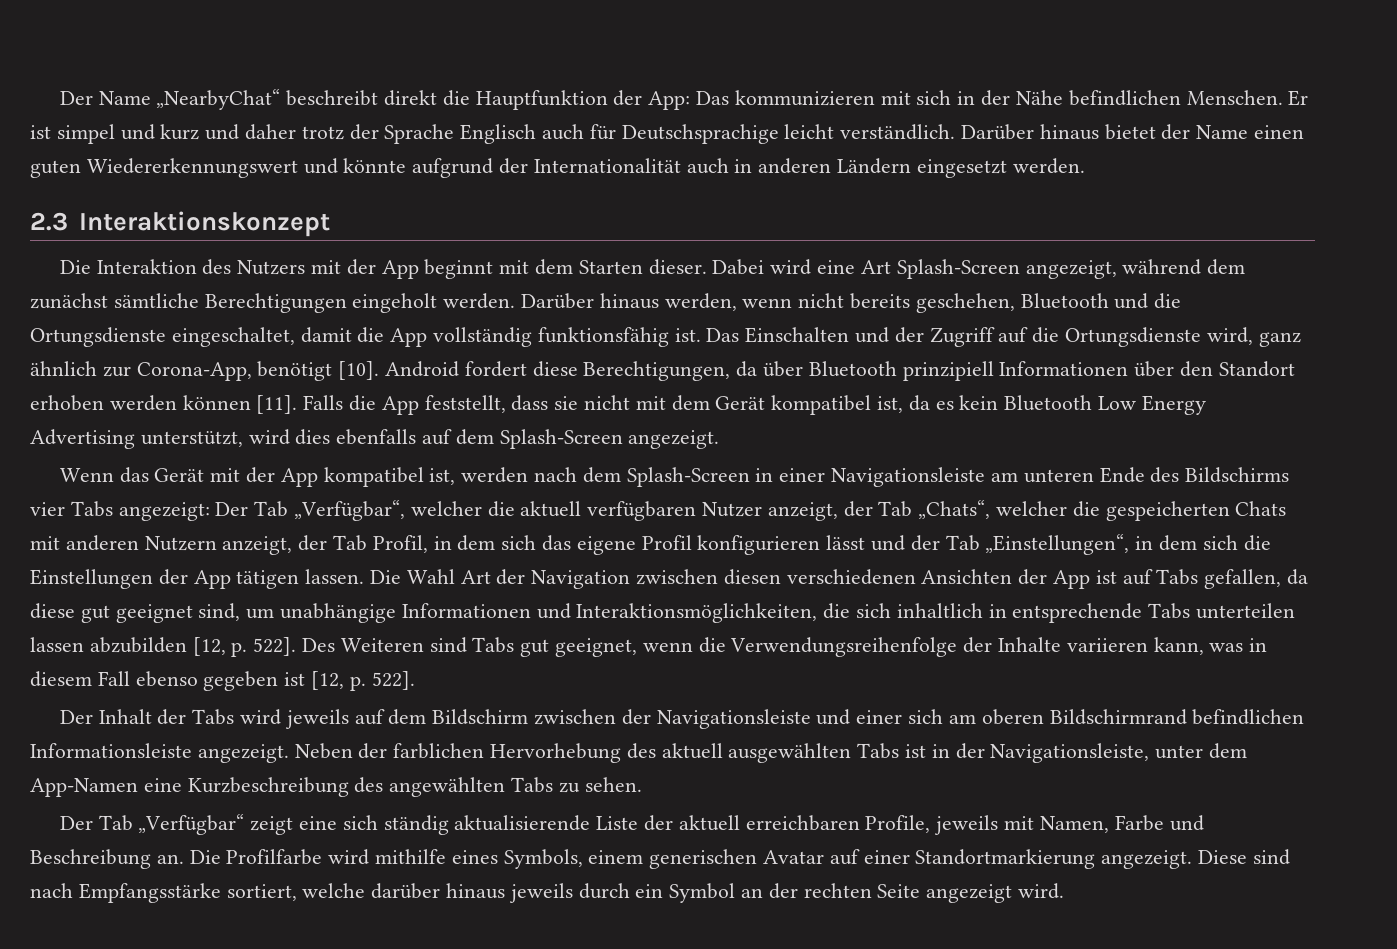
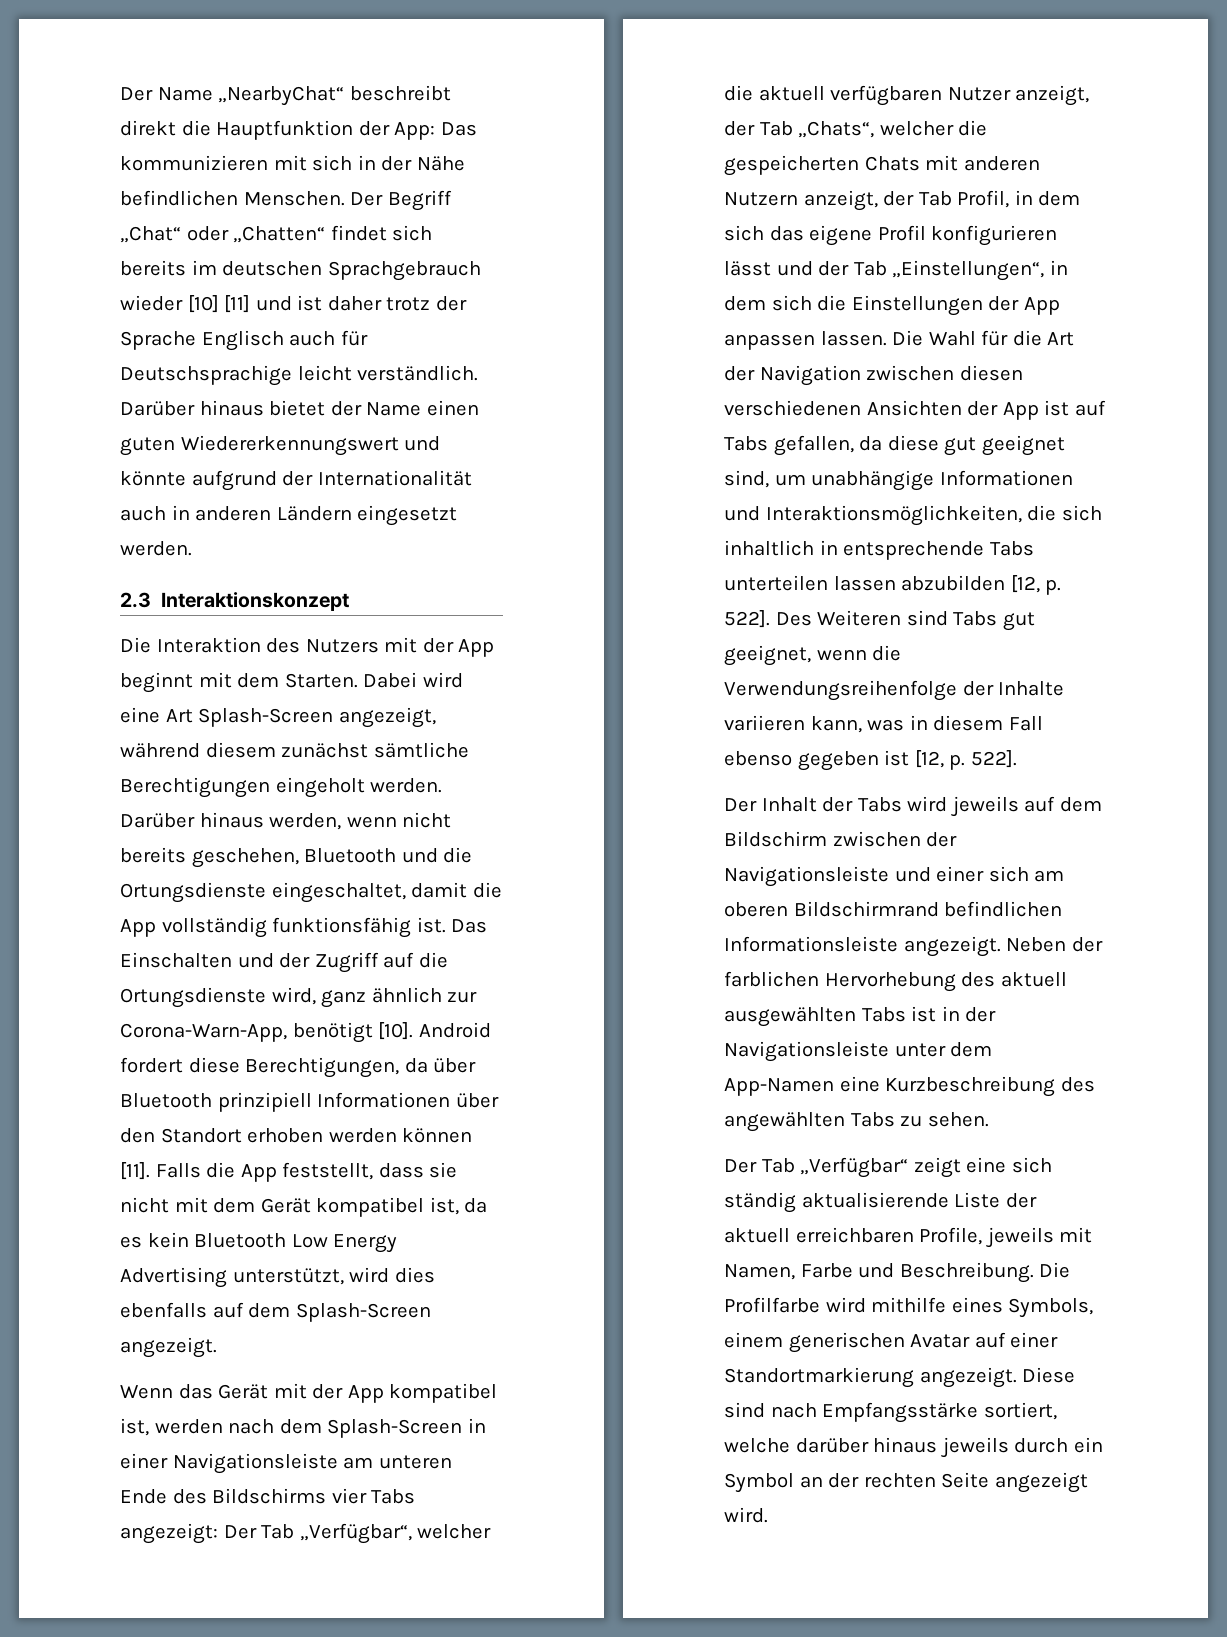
[1288,90,1309,106] [30,124,240,144] Er ist simpel und kurz und -> [350,190,452,211] [120,225,433,243] [120,260,481,281] [120,295,323,313] Der Begriff „Chat“ oder „Chatten“ findet sich bereits im deutschen Sprachgebrauch wieder [10] [11] und ist
[578,259,707,275] Starten dieser. -> [284,673,358,688] Starten.
[1207,259,1246,275] dem -> [205,742,276,758] diesem
[136,362,252,381] Corona-App, -> [120,1023,287,1042] Corona-Warn-App,
[236,570,300,589] tätigen -> [724,334,815,350] anpassen
(455, 576) none -> [981,330,1042,346] für die
[990,743,1150,763] Navigationsleiste, -> [724,1041,889,1062] Navigationsleiste
[30,849,184,869] Beschreibung an. -> [899,1262,1034,1283] Beschreibung.

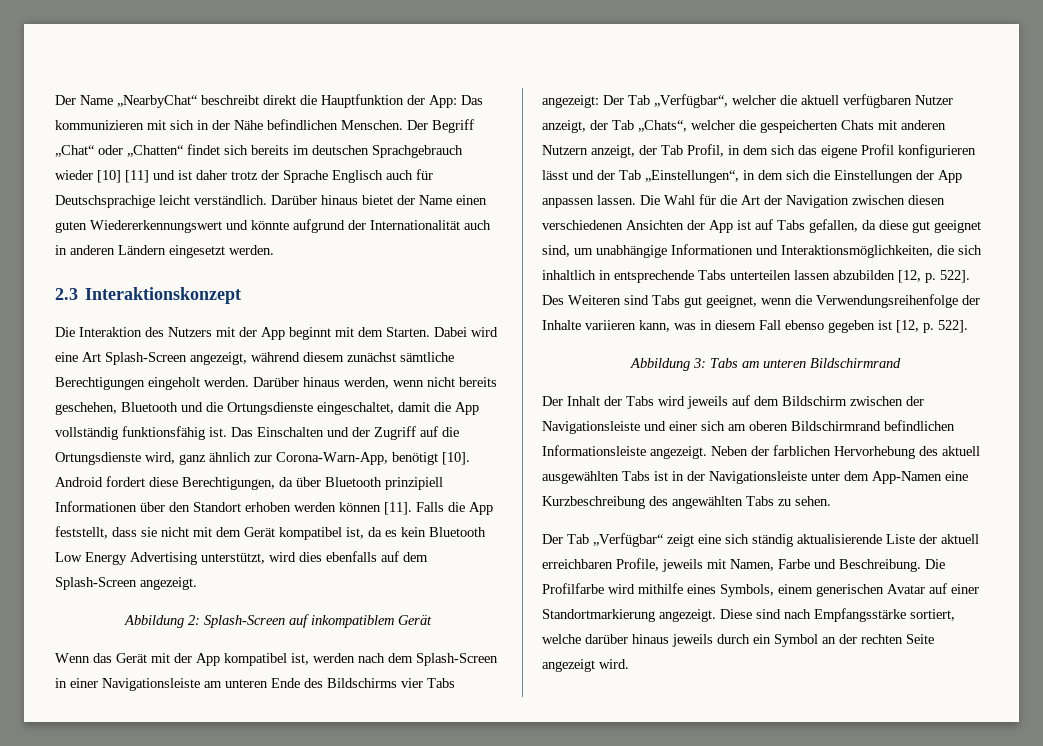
(217, 1347) none -> [124,614,432,628] // Abbildung 2: Splash-Screen auf inkompatiblem Gerät
(1017, 759) none -> [629,358,901,371] // Abbildung 3: Tabs am unteren Bildschirmrand

